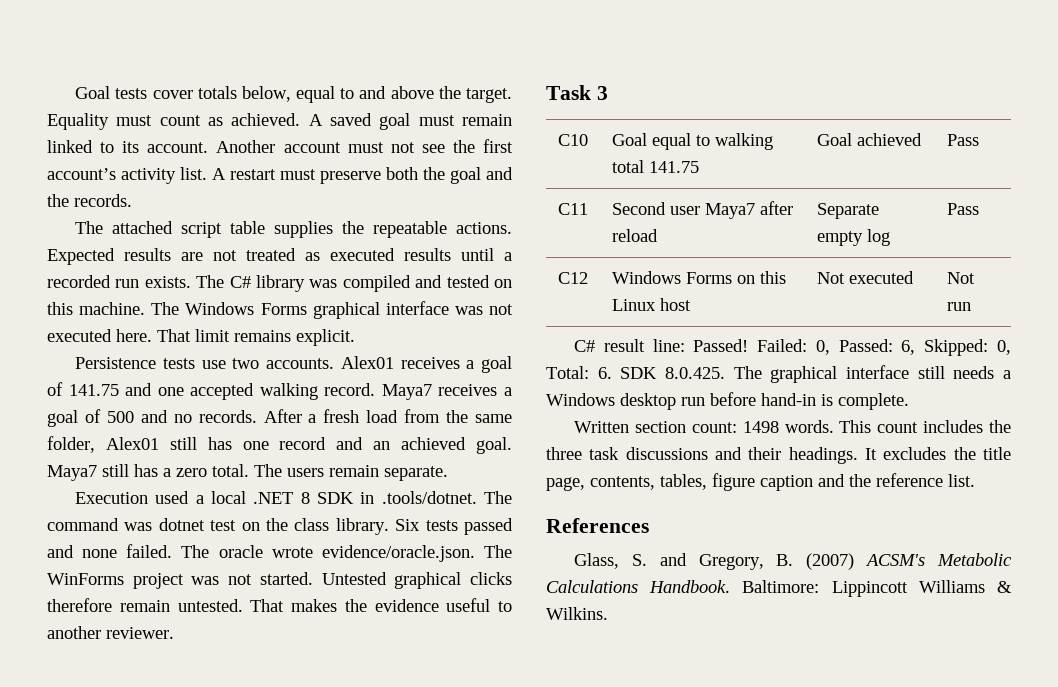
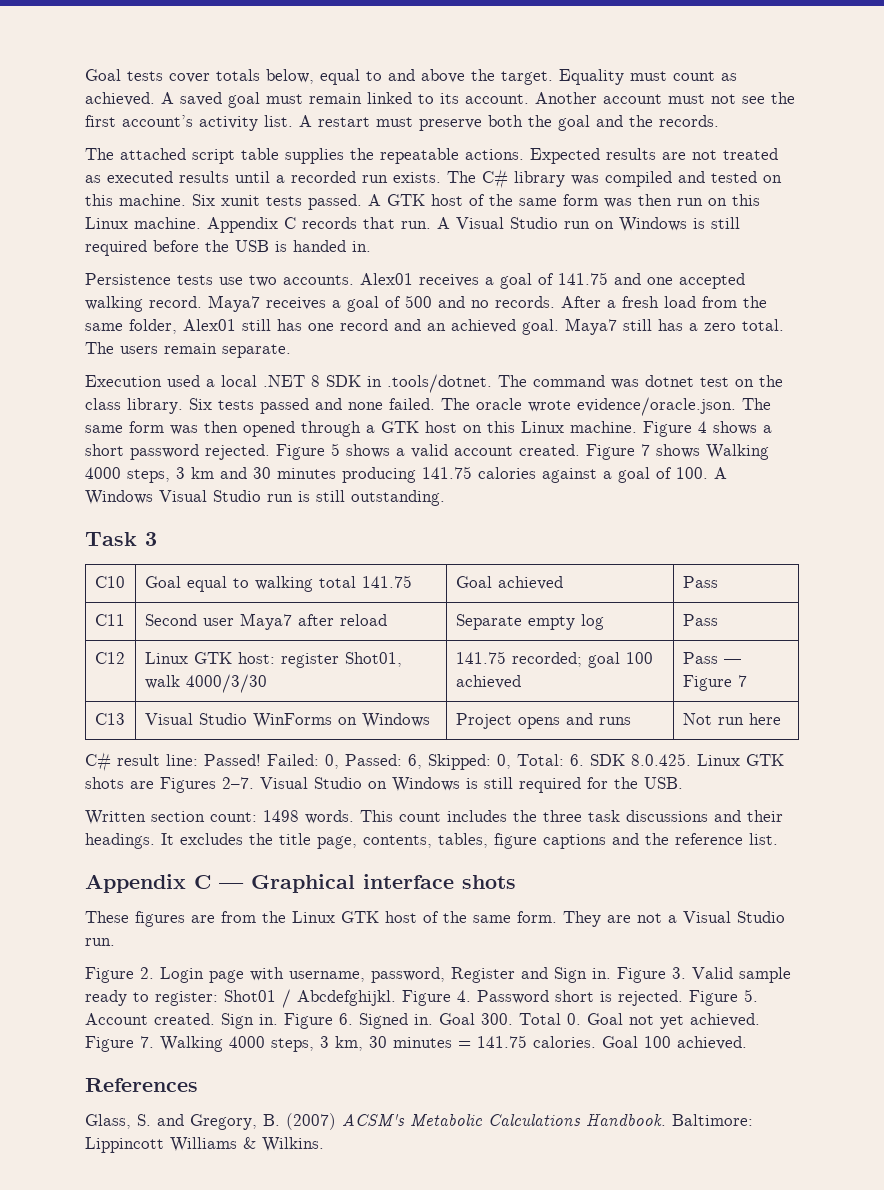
[151,301,513,319] [47,329,355,346] The Windows Forms graphical interface was not executed here. That limit remains explicit. -> [192,194,760,210] [85,217,740,233] [85,240,371,256] Six xunit tests passed. A GTK host of the same form was then run on this Linux machine. Appendix C records that run. A Visual Studio run on Windows is still required before the USB is handed in.
[47,572,512,589] [47,598,512,612] [47,626,174,639] WinForms project was not started. Untested graphical clicks therefore remain untested. That makes the evidence useful to another reviewer. -> [85,421,772,437] [85,443,769,460] [85,466,727,483] [85,490,445,506] same form was then opened through a GTK host on this Linux machine. Figure 4 shows a short password rejected. Figure 5 shows a valid account created. Figure 7 shows Walking 4000 steps, 3 km and 30 minutes producing 141.75 calories against a goal of 100. A Windows Visual Studio run is still outstanding.
[611,271,786,284] [611,298,691,311] [816,271,914,284] Windows Forms on this Linux host | Not executed -> [144,652,402,668] [144,674,267,693] [455,651,653,668] [455,675,521,689] [682,652,741,664] [682,675,747,691] [94,713,125,725] [144,713,430,728] [455,713,631,729] Linux GTK host: register Shot01, walk 4000/3/30 | 141.75 recorded; goal 100 achieved | Pass — Figure 7 // C13 | Visual Studio WinForms on Windows | Project opens and runs
(971, 306) none -> [748,713,781,725] here
[733,365,1011,383] [546,392,909,410] The graphical interface still needs a Windows desktop run before hand-in is complete. -> [697,754,784,766] [85,777,683,793] Linux GTK shots are Figures 2–7. Visual Studio on Windows is still required for the USB.
[760,475,813,491] caption -> [543,834,606,849] captions
(975, 480) none -> [85,874,516,893] [85,911,785,927] [85,938,115,946] [85,967,791,983] [85,989,758,1008] [85,1013,760,1029] [85,1035,747,1052] // Appendix C — Graphical interface shots // These figures are from the Linux GTK host of the same form. They are not a Visual Studio run. // Figure 2. Login page with username, password, Register and Sign in. Figure 3. Valid sample ready to register: Shot01 / Abcdefghijkl. Figure 4. Password short is rejected. Figure 5. Account created. Sign in. Figure 6. Signed in. Goal 300. Total 0. Goal not yet achieved. Figure 7. Walking 4000 steps, 3 km, 30 minutes = 141.75 calories. Goal 100 achieved.

